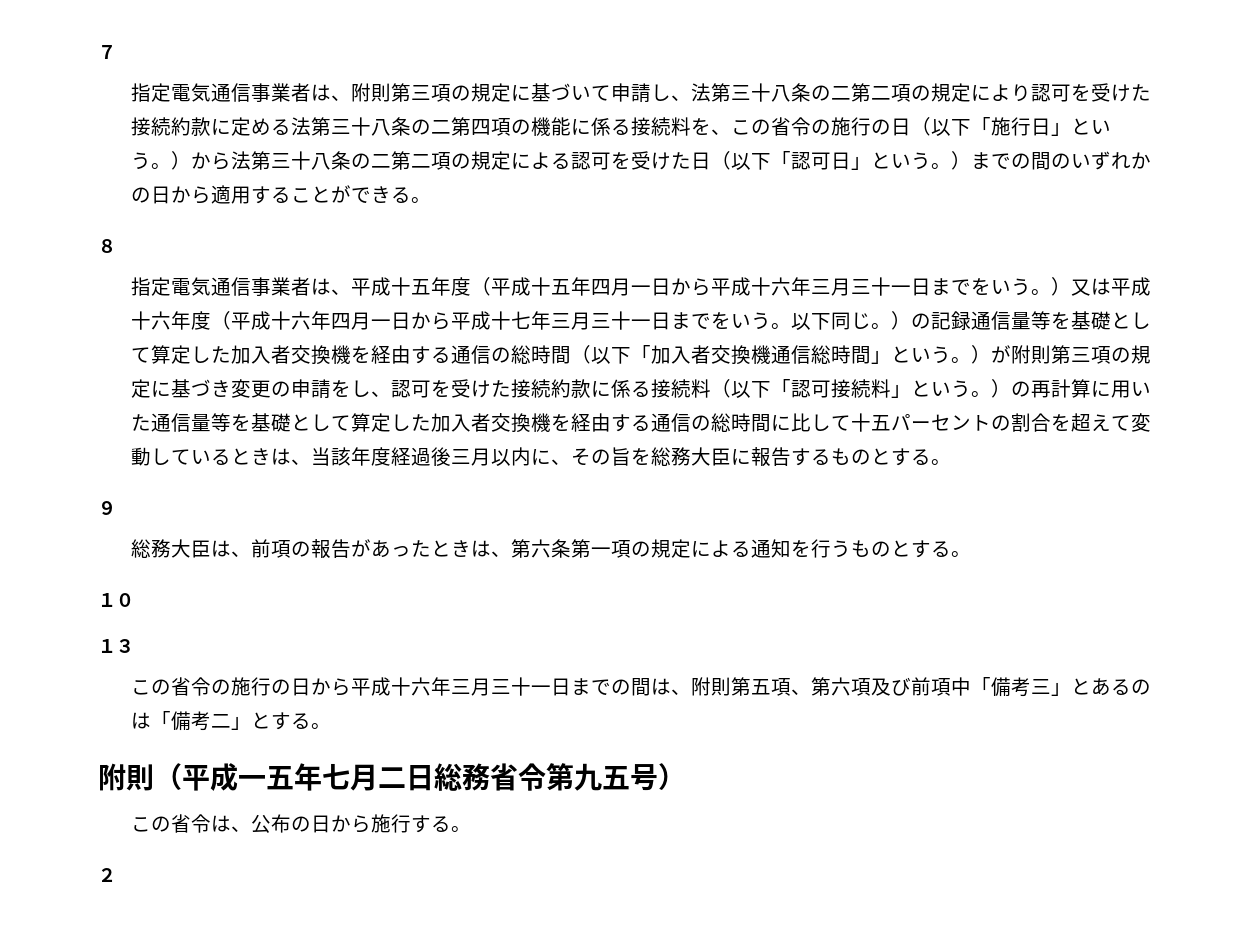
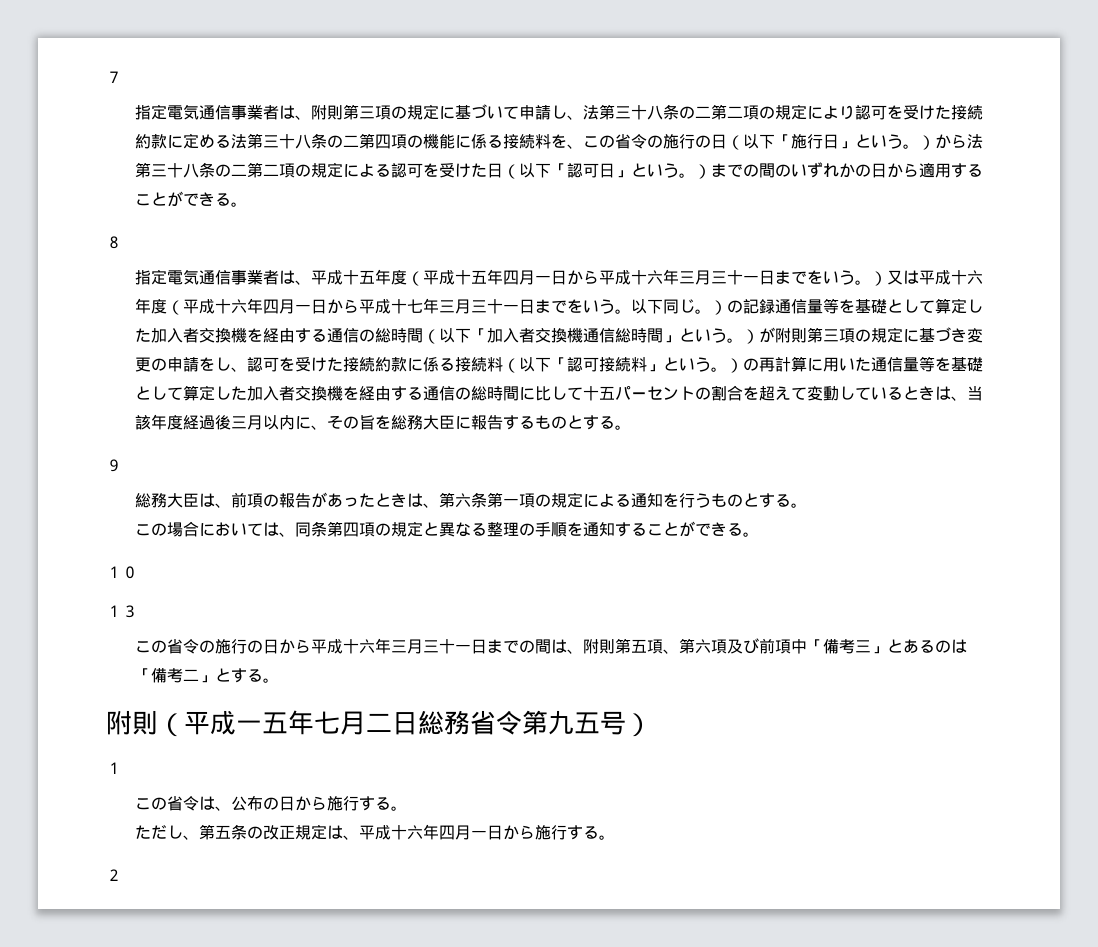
(971, 554) none -> [135,521,760,537] // この場合においては、同条第四項の規定と異なる整理の手順を通知することができる。
(686, 776) none -> [106,762,122,774] // １
(471, 829) none -> [135,824,616,840] // ただし、第五条の改正規定は、平成十六年四月一日から施行する。

